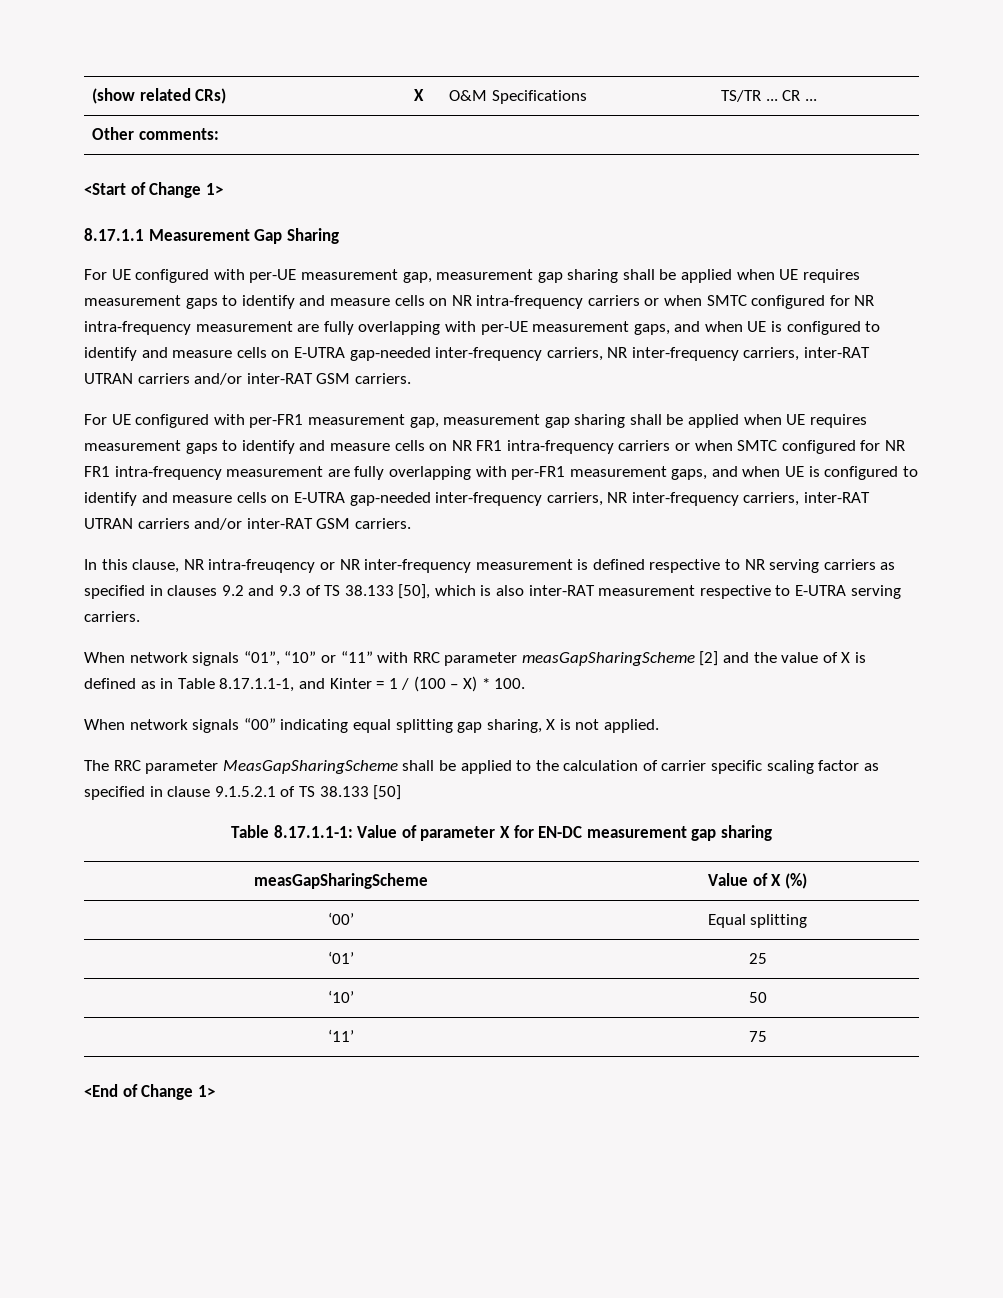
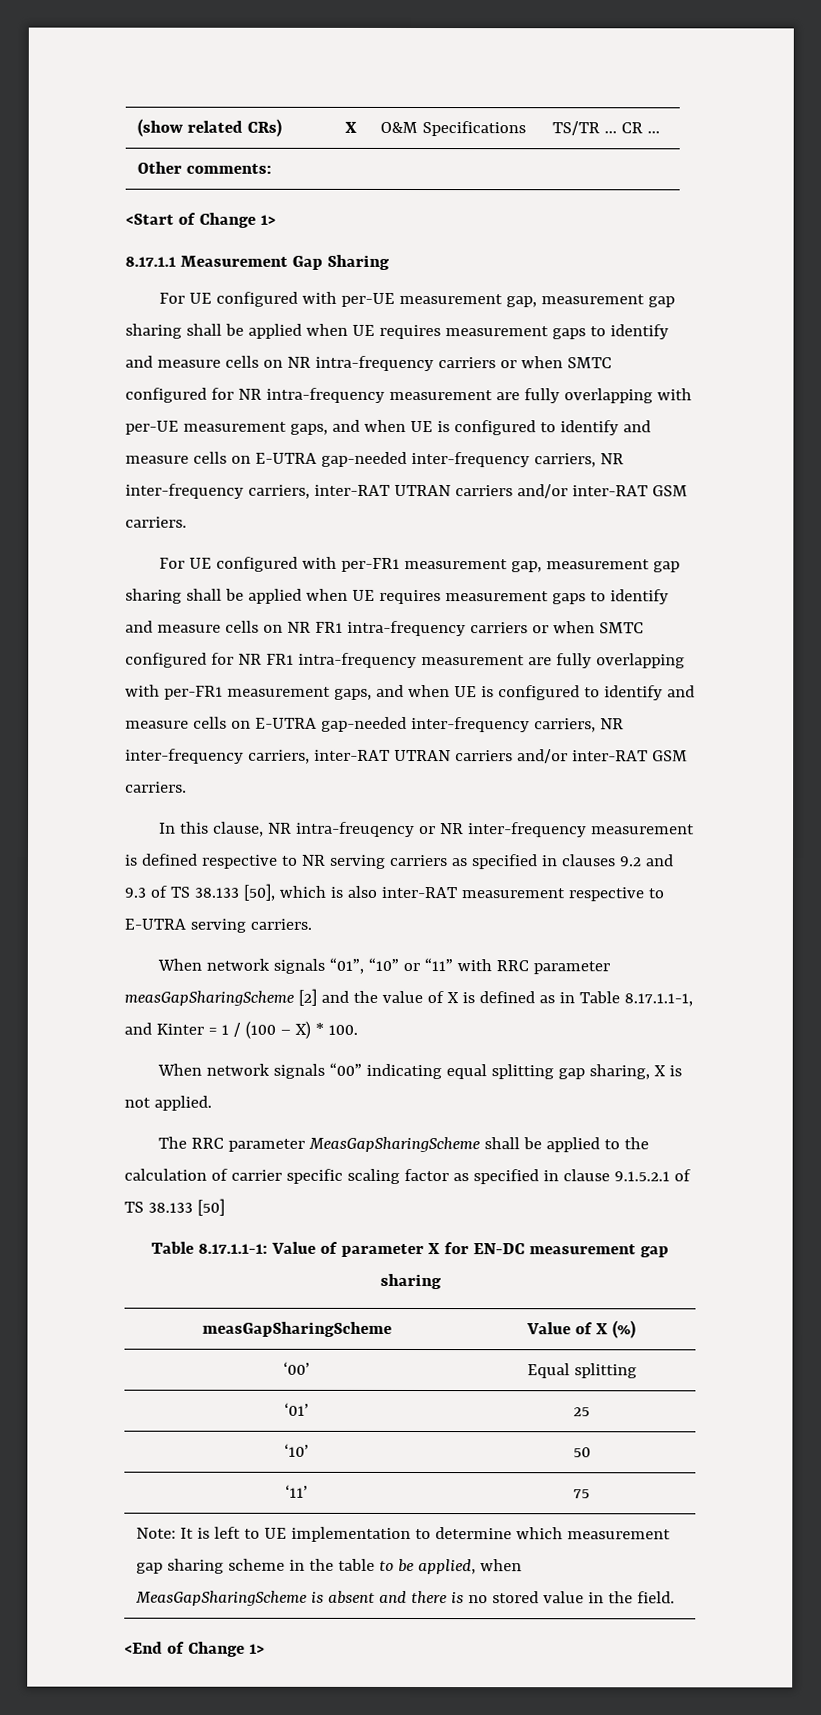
(767, 1036) none -> [136,1526,672,1543] [136,1558,523,1575] [135,1590,676,1606] // Note: It is left to UE implementation to determine which measurement gap sharing scheme in the table to be applied, when MeasGapSharingScheme is absent and there is no stored value in the field.

